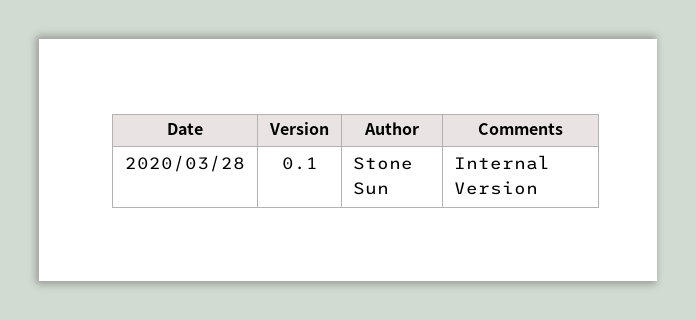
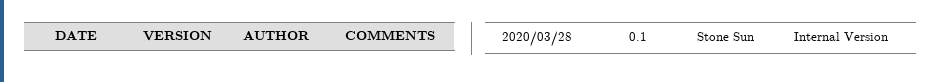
[167,123,203,135] [269,122,329,135] [364,122,419,135] [478,123,563,135] Date | Version | Author | Comments -> [54,31,97,40] [142,31,212,41] [243,31,310,40] [344,30,435,40] DATE | VERSION | AUTHOR | COMMENTS

